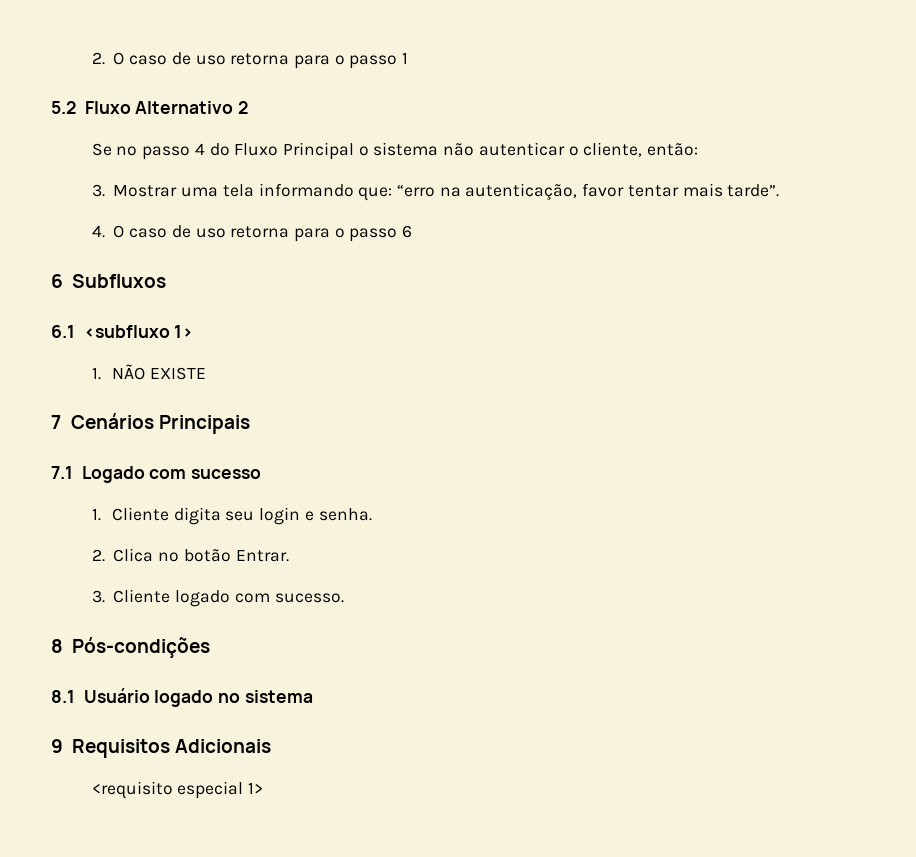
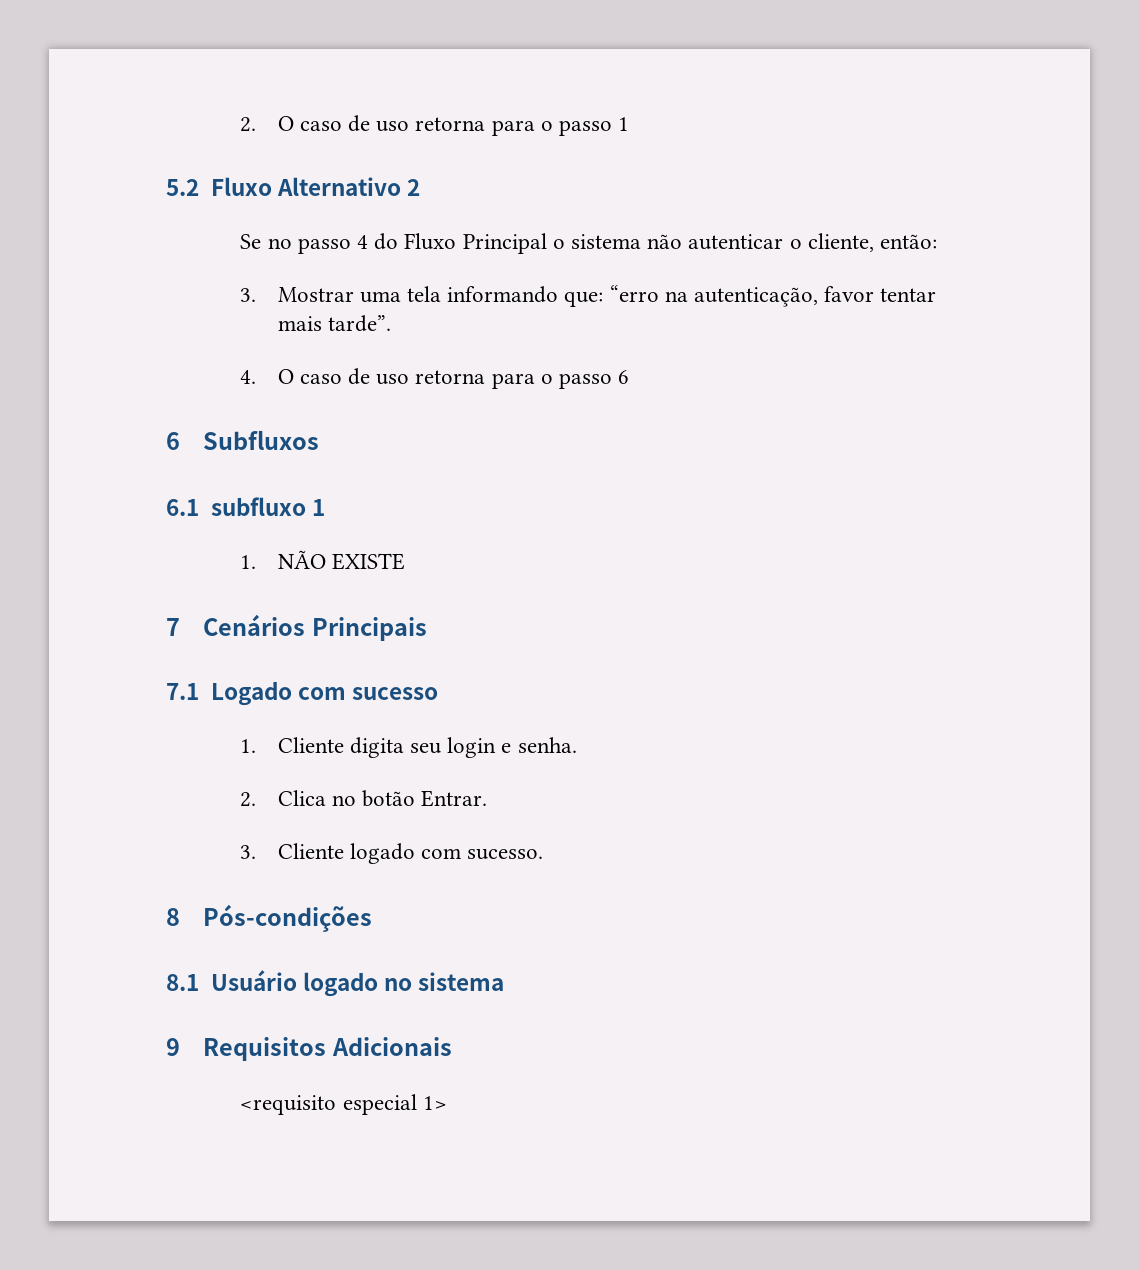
[83,325,194,338] <subfluxo 1> -> [210,497,325,516] subfluxo 1

